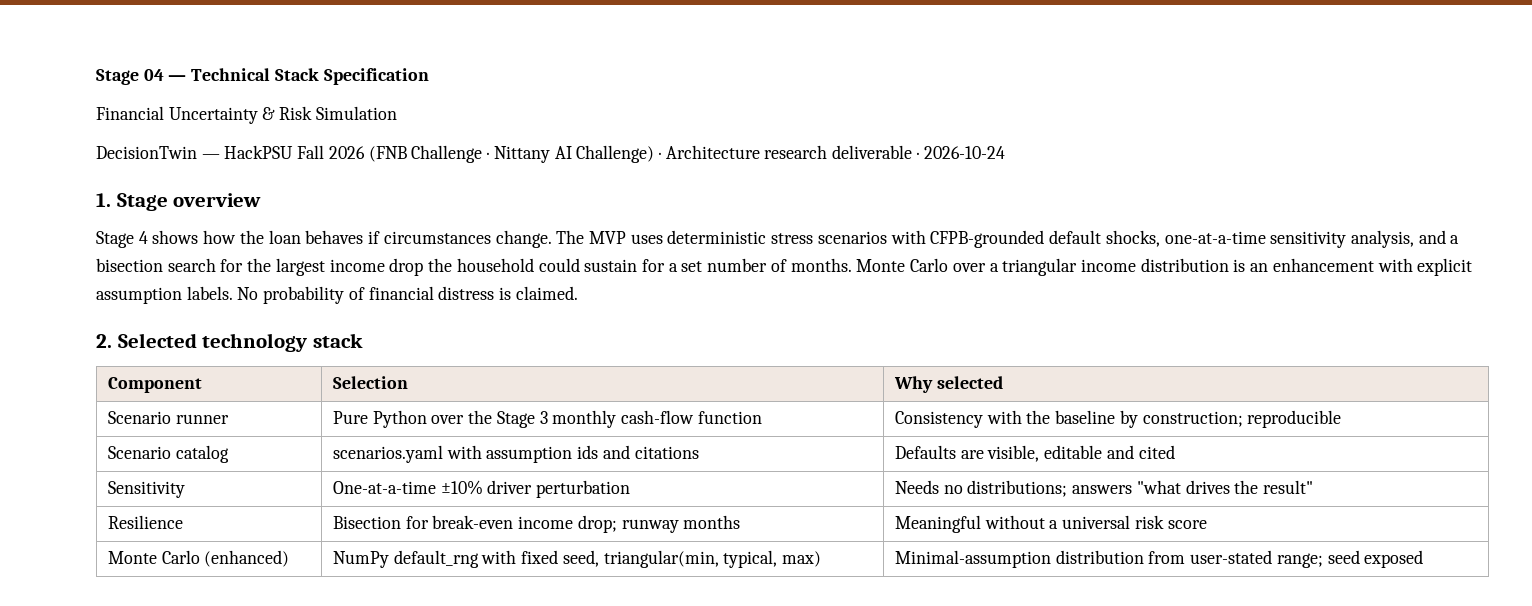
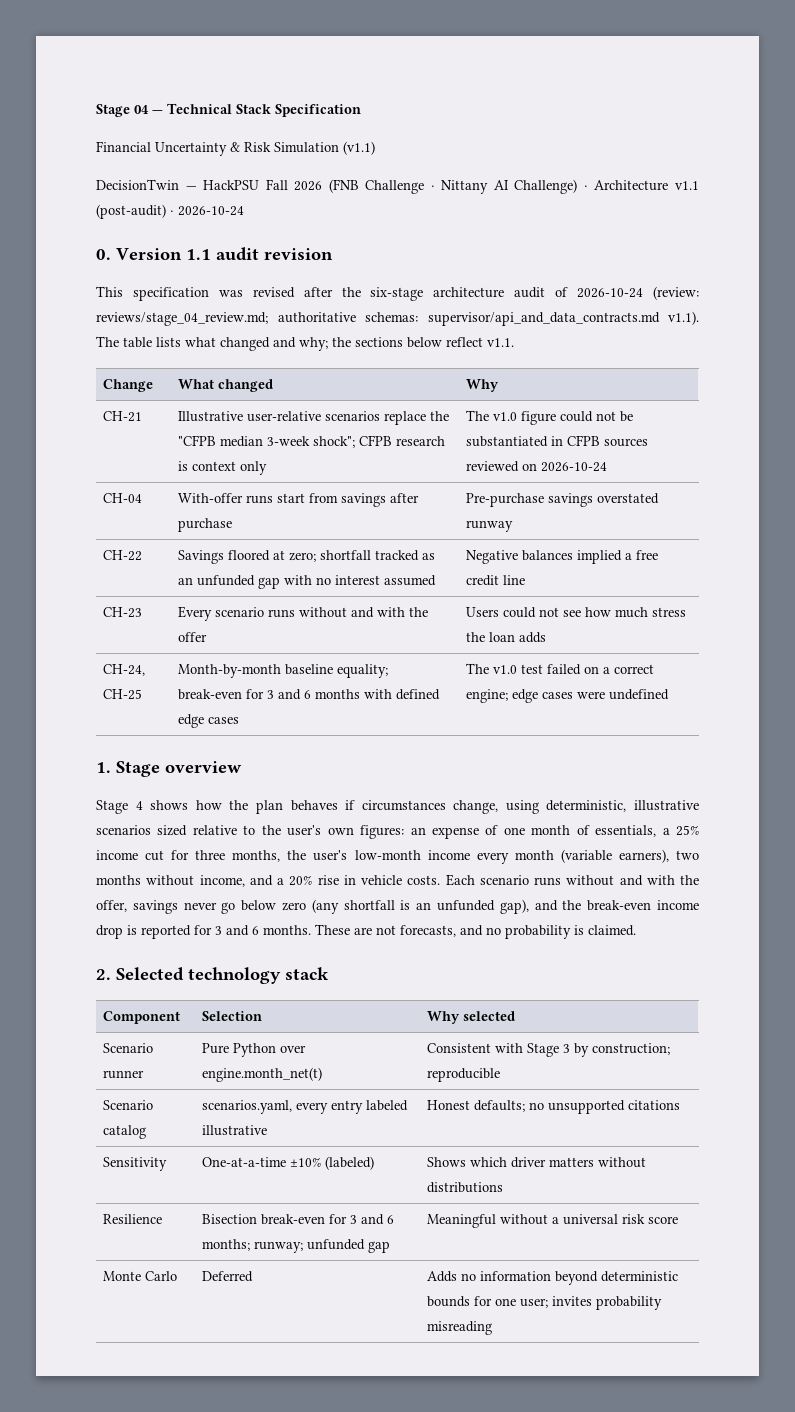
(397, 113) none -> [343,141,375,155] (v1.1)
[764,145,913,159] research deliverable -> [675,181,700,190] [96,204,166,219] v1.1 (post-audit)
(1005, 152) none -> [96,247,333,261] [96,286,700,301] [96,311,699,326] [96,336,514,351] [103,379,154,392] [178,379,274,392] [466,379,500,392] [103,411,143,422] [178,411,450,425] [178,435,446,448] [178,461,268,475] [466,410,634,425] [466,435,649,447] [466,461,608,472] [103,493,143,503] [178,493,420,507] [178,518,233,532] [466,493,660,507] [466,520,514,532] [103,550,143,561] [178,550,436,564] [178,575,437,589] [466,550,659,564] [466,575,526,586] [103,607,143,618] [178,606,429,621] [178,632,208,642] [466,607,687,618] [466,632,547,643] [103,664,146,676] [103,689,143,700] [178,664,389,678] [178,689,441,700] [178,714,240,728] [466,663,655,675] [466,689,670,703] // 0. Version 1.1 audit revision // This specification was revised after the six-stage architecture audit of 2026-10-24 (review: reviews/stage_04_review.md; authoritative schemas: supervisor/api_and_data_contracts.md v1.1). The table lists what changed and why; the sections below reflect v1.1. // Change | What changed | Why // CH-21 | Illustrative user-relative scenarios replace the "CFPB median 3-week shock"; CFPB research is context only | The v1.0 figure could not be substantiated in CFPB sources reviewed on 2026-10-24 // CH-04 | With-offer runs start from savings after purchase | Pre-purchase savings overstated runway // CH-22 | Savings floored at zero; shortfall tracked as an unfunded gap with no interest assumed | Negative balances implied a free credit line // CH-23 | Every scenario runs without and with the offer | Users could not see how much stress the loan adds // CH-24, CH-25 | Month-by-month baseline equality; break-even for 3 and 6 months with defined edge cases | The v1.0 test failed on a correct engine; edge cases were undefined
[268,230,301,244] loan -> [255,800,283,814] plan
[495,230,1460,248] [96,258,1473,276] [96,286,495,304] change. The MVP uses deterministic stress scenarios with CFPB-grounded default shocks, one-at-a-time sensitivity analysis, and a bisection search for the largest income drop the household could sustain for a set number of months. Monte Carlo over a triangular income distribution is an enhancement with explicit assumption labels. No probability of financial distress -> [453,800,699,814] [96,825,699,839] [96,849,699,864] [96,874,699,887] [96,899,699,914] [96,924,571,939] change, using deterministic, illustrative scenarios sized relative to the user's own figures: an expense of one month of essentials, a 25% income cut for three months, the user's low-month income every month (variable earners), two months without income, and a 20% rise in vehicle costs. Each scenario runs without and with the offer, savings never go below zero (any shortfall is an unfunded gap), and the break-even income drop is reported for 3 and 6 months. These are not forecasts, and no probability
[468,410,762,428] [894,410,1116,428] the Stage 3 monthly cash-flow function | Consistency with the baseline -> [202,1067,323,1082] [427,1043,571,1057] engine.month_net(t) | Consistent with Stage 3
[332,445,699,463] [894,445,1175,462] [107,481,185,498] [332,480,631,498] [894,480,1314,497] [107,515,183,529] [332,515,741,533] scenarios.yaml with assumption ids and citations | Defaults are visible, editable and cited // Sensitivity | One-at-a-time ±10% driver perturbation | Needs no distributions; answers "what drives the result" // Resilience | Bisection for break-even income drop; runway months -> [202,1100,409,1114] [202,1125,268,1136] [427,1100,681,1114] [103,1157,168,1171] [202,1156,375,1170] [427,1157,647,1168] [427,1182,504,1193] [103,1214,163,1224] [202,1214,395,1225] [202,1239,391,1253] scenarios.yaml, every entry labeled illustrative | Honest defaults; no unsupported citations // Sensitivity | One-at-a-time ±10% (labeled) | Shows which driver matters without distributions // Resilience | Bisection break-even for 3 and 6 months; runway; unfunded gap
[204,550,290,567] [332,550,822,568] [894,550,1424,568] (enhanced) | NumPy default_rng with fixed seed, triangular(min, typical, max) | Minimal-assumption distribution from user-stated range; seed exposed -> [202,1271,254,1282] [427,1271,679,1285] [427,1296,663,1310] [427,1321,493,1335] | Deferred | Adds no information beyond deterministic bounds for one user; invites probability misreading

